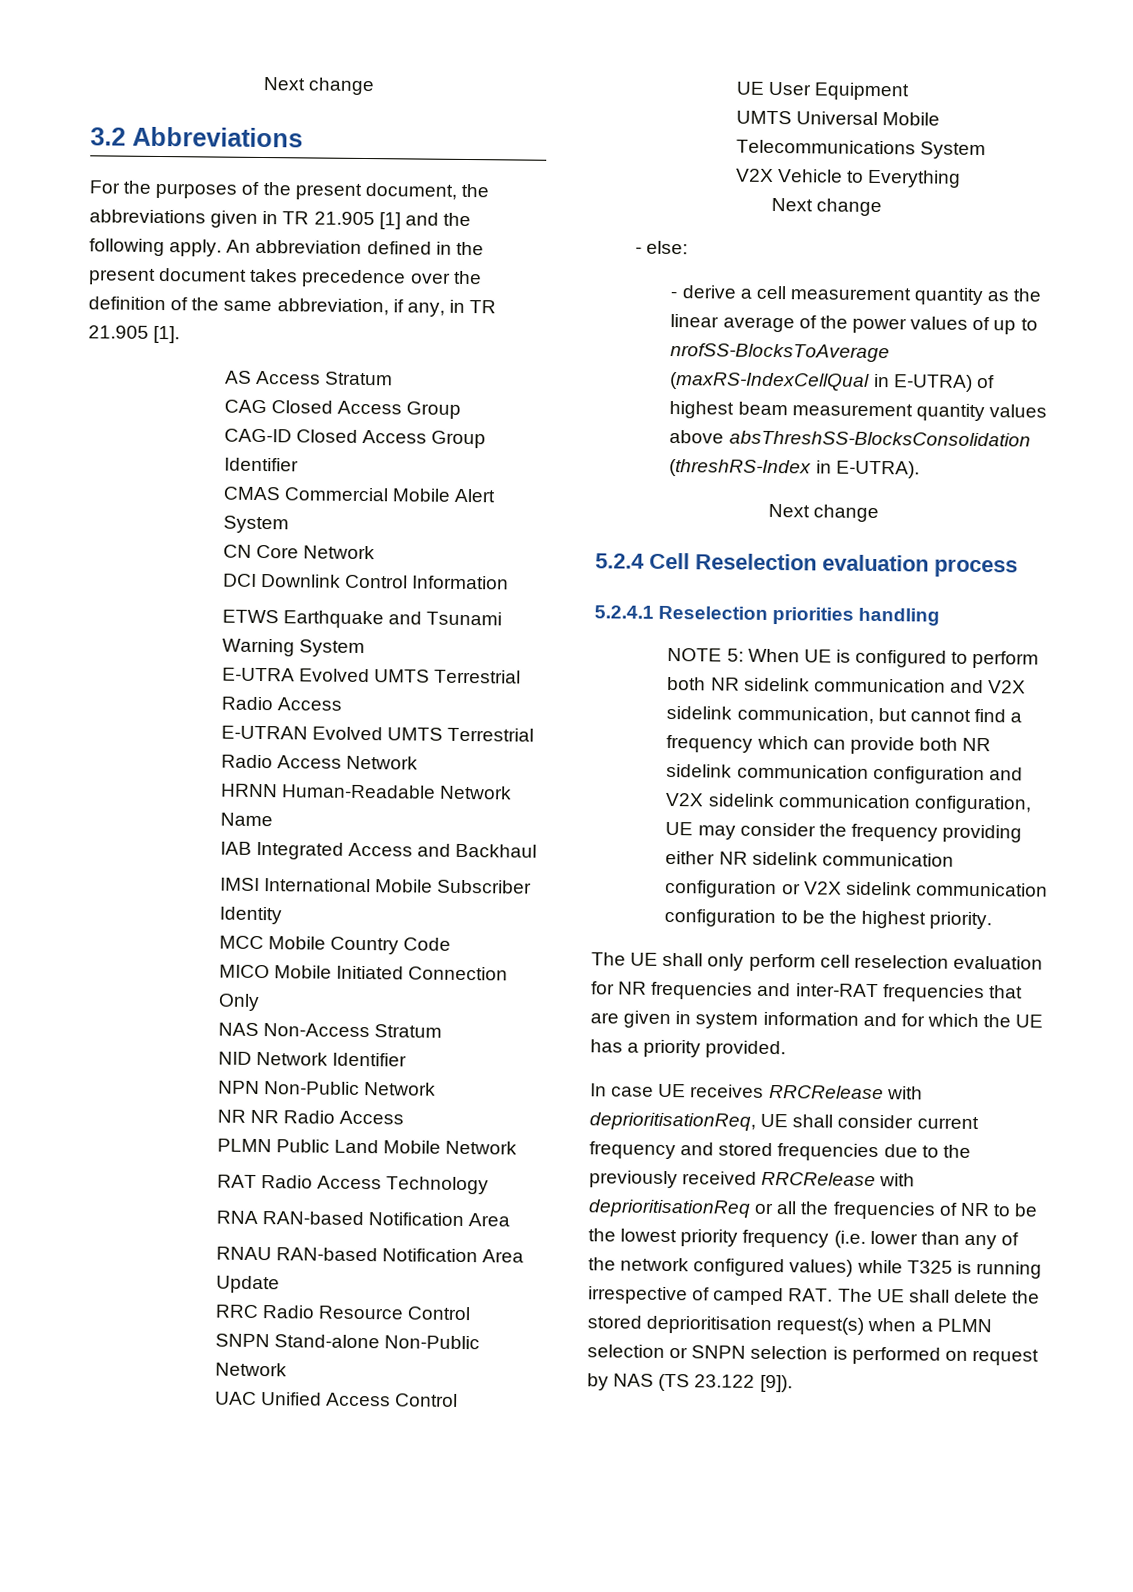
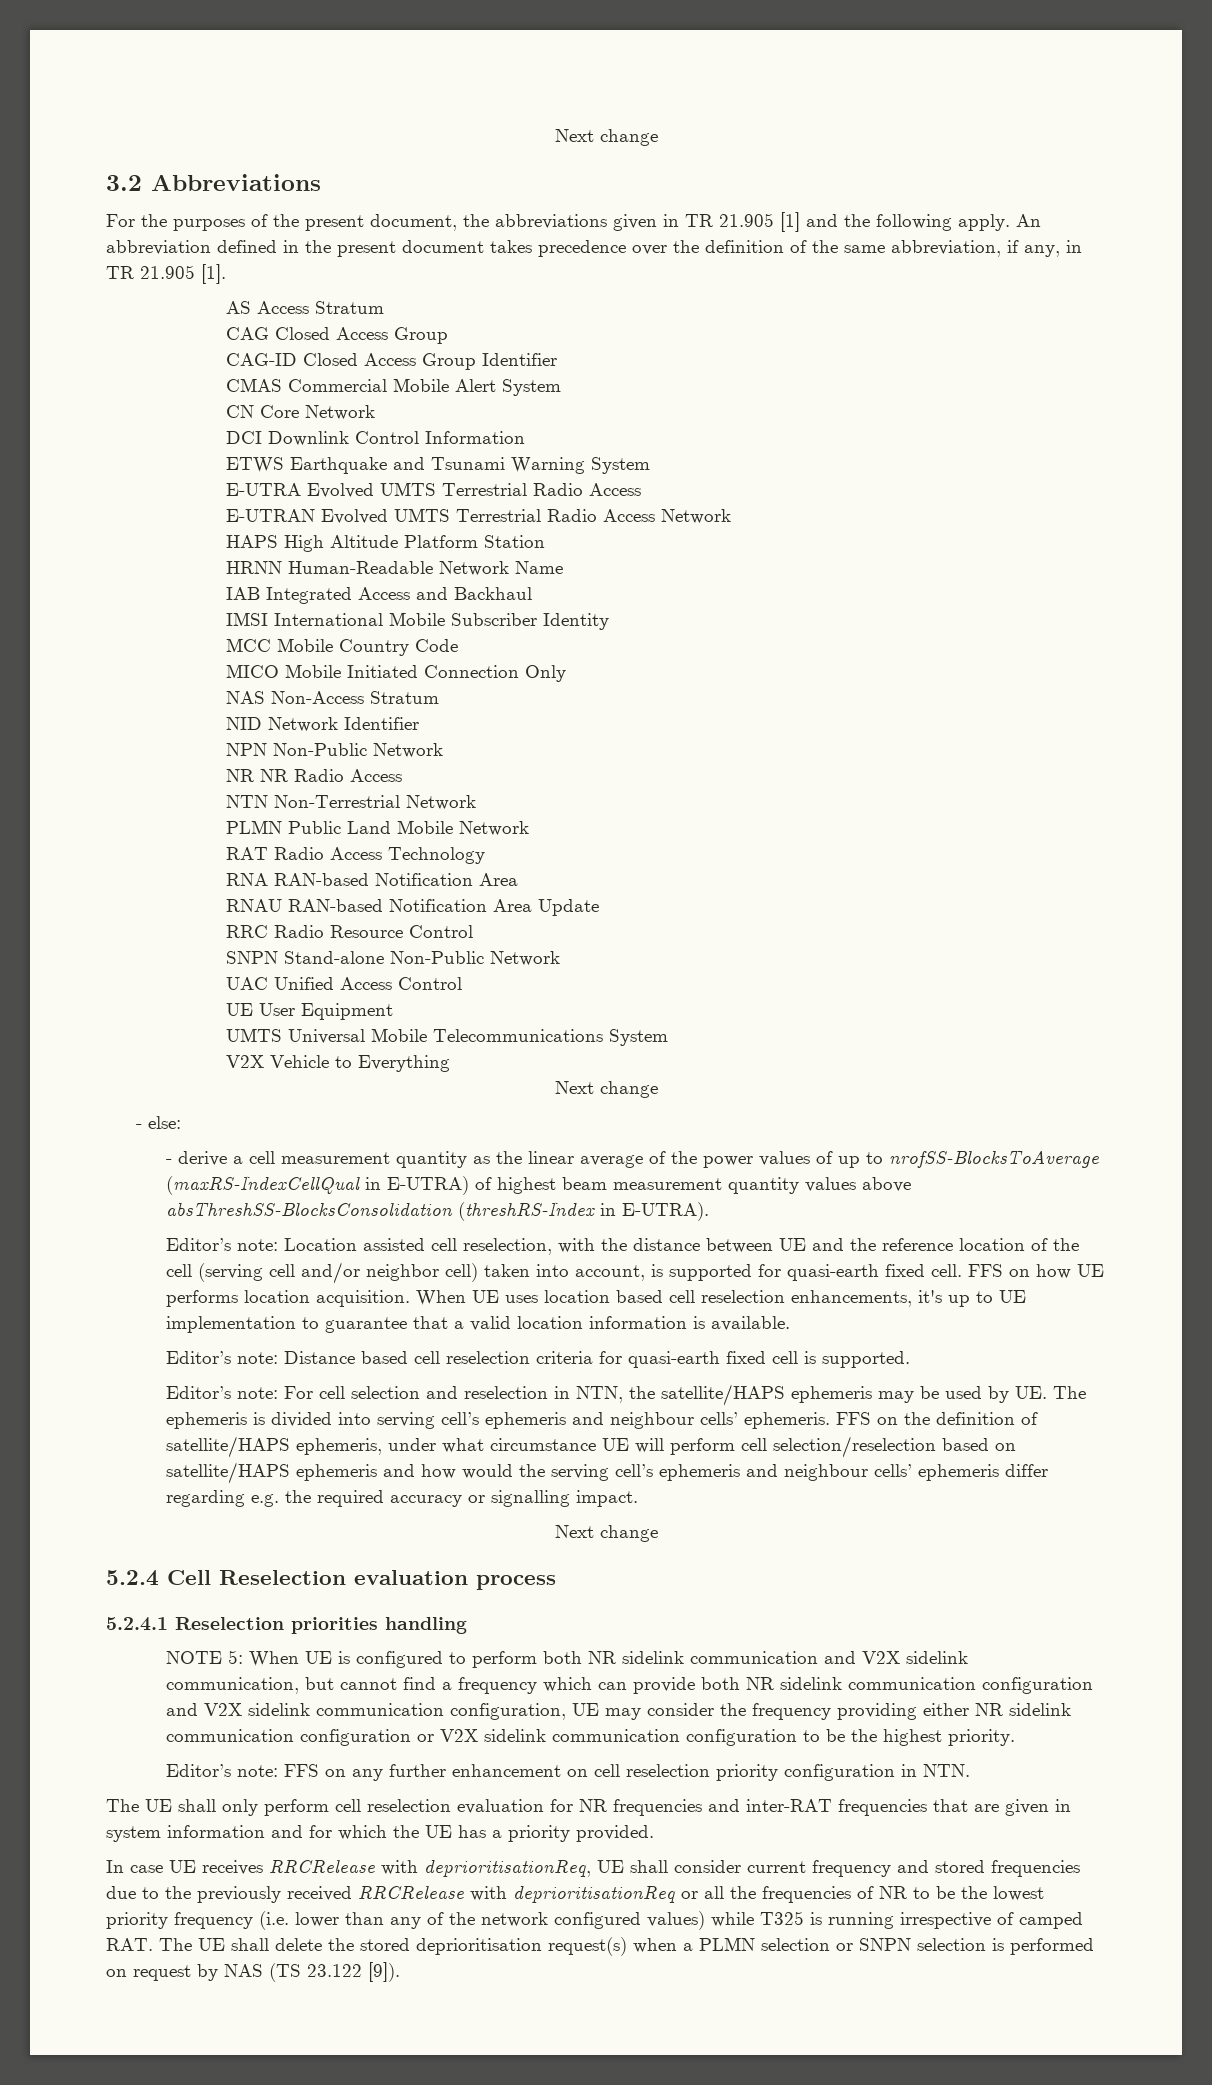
(419, 762) none -> [226,535,546,552] // HAPS High Altitude Platform Station
(405, 1117) none -> [226,795,477,810] // NTN Non-Terrestrial Network
(920, 469) none -> [166,1238,1080,1255] [166,1262,1105,1284] [166,1290,1027,1307] [166,1316,791,1333] [166,1351,911,1368] [166,1384,1087,1406] [166,1412,1039,1429] [166,1436,1017,1458] [166,1462,1049,1484] [166,1490,639,1507] // Editor’s note: Location assisted cell reselection, with the distance between UE and the reference location of the cell (serving cell and/or neighbor cell) taken into account, is supported for quasi-earth fixed cell. FFS on how UE performs location acquisition. When UE uses location based cell reselection enhancements, it's up to UE implementation to guarantee that a valid location information is available. // Editor’s note: Distance based cell reselection criteria for quasi-earth fixed cell is supported. // Editor’s note: For cell selection and reselection in NTN, the satellite/HAPS ephemeris may be used by UE. The ephemeris is divided into serving cell’s ephemeris and neighbour cells’ ephemeris. FFS on the definition of satellite/HAPS ephemeris, under what circumstance UE will perform cell selection/reselection based on satellite/HAPS ephemeris and how would the serving cell’s ephemeris and neighbour cells’ ephemeris differ regarding e.g. the required accuracy or signalling impact.
(993, 920) none -> [166,1764,971,1781] // Editor’s note: FFS on any further enhancement on cell reselection priority configuration in NTN.

